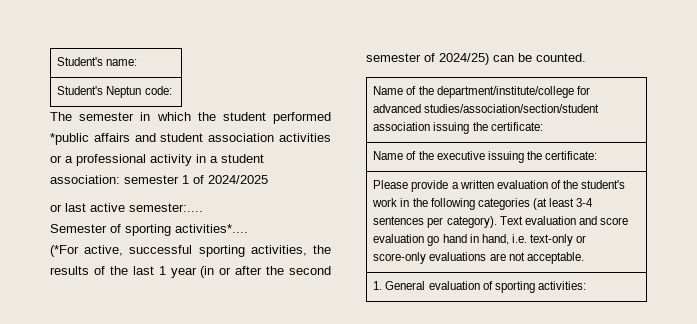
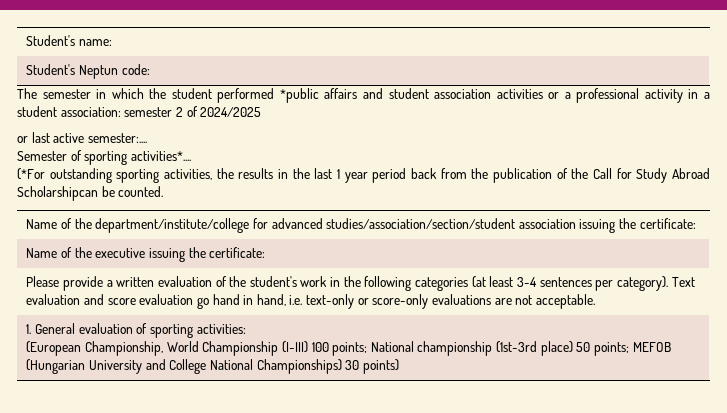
[182,175,189,184] 1 -> [175,107,183,117] 2
[84,245,193,256] active, successful -> [49,168,112,183] outstanding
[93,266,105,275] of -> [277,169,288,179] in
[200,266,331,278] [366,53,514,65] (in or after the second semester of 2024/25) can -> [372,168,710,183] [17,186,98,201] period back from the publication of the Call for Study Abroad Scholarshipcan
(586, 285) none -> [26,341,671,356] [26,359,399,374] // (European Championship, World Championship (I-III) 100 points; National championship (1st-3rd place) 50 points; MEFOB (Hungarian University and College National Championships) 30 points)

